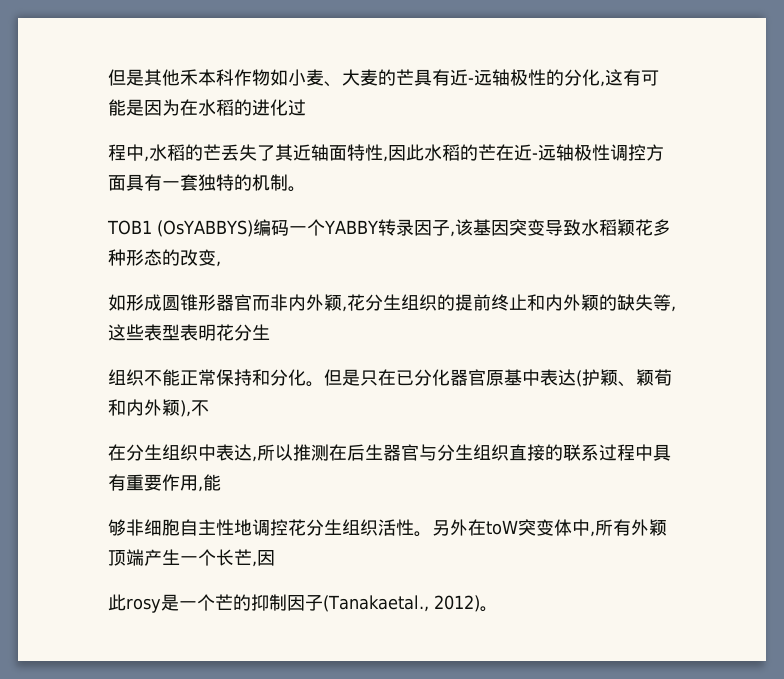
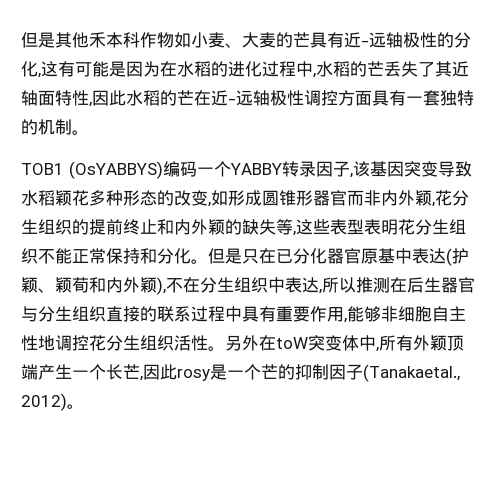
(306, 107) // -> (279, 69) none
(221, 264) // -> (211, 204) none
(270, 332) // -> (449, 226) none
(209, 408) // -> (183, 285) none
(221, 482) // -> (364, 314) none
(275, 558) // -> (160, 372) none

